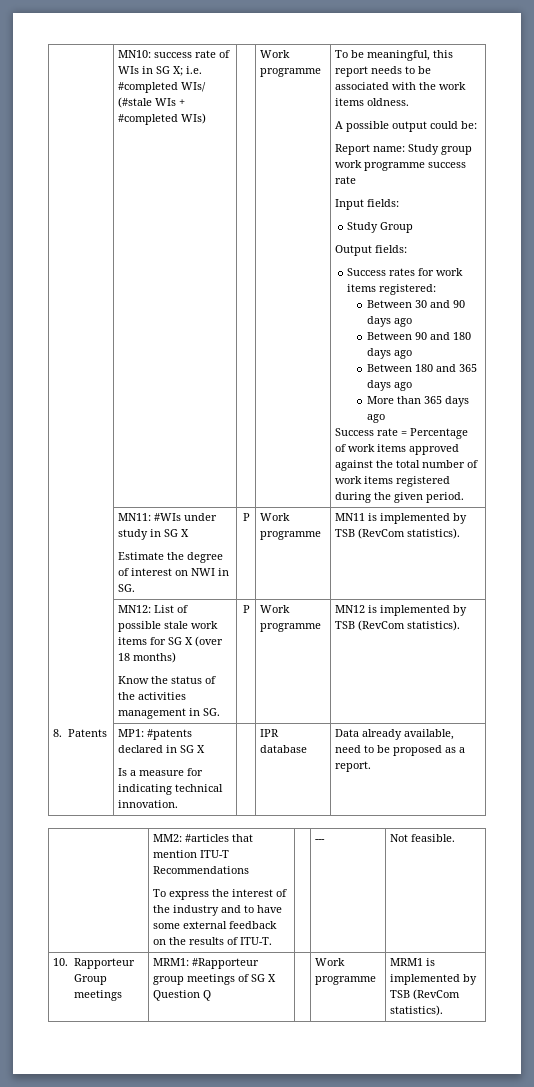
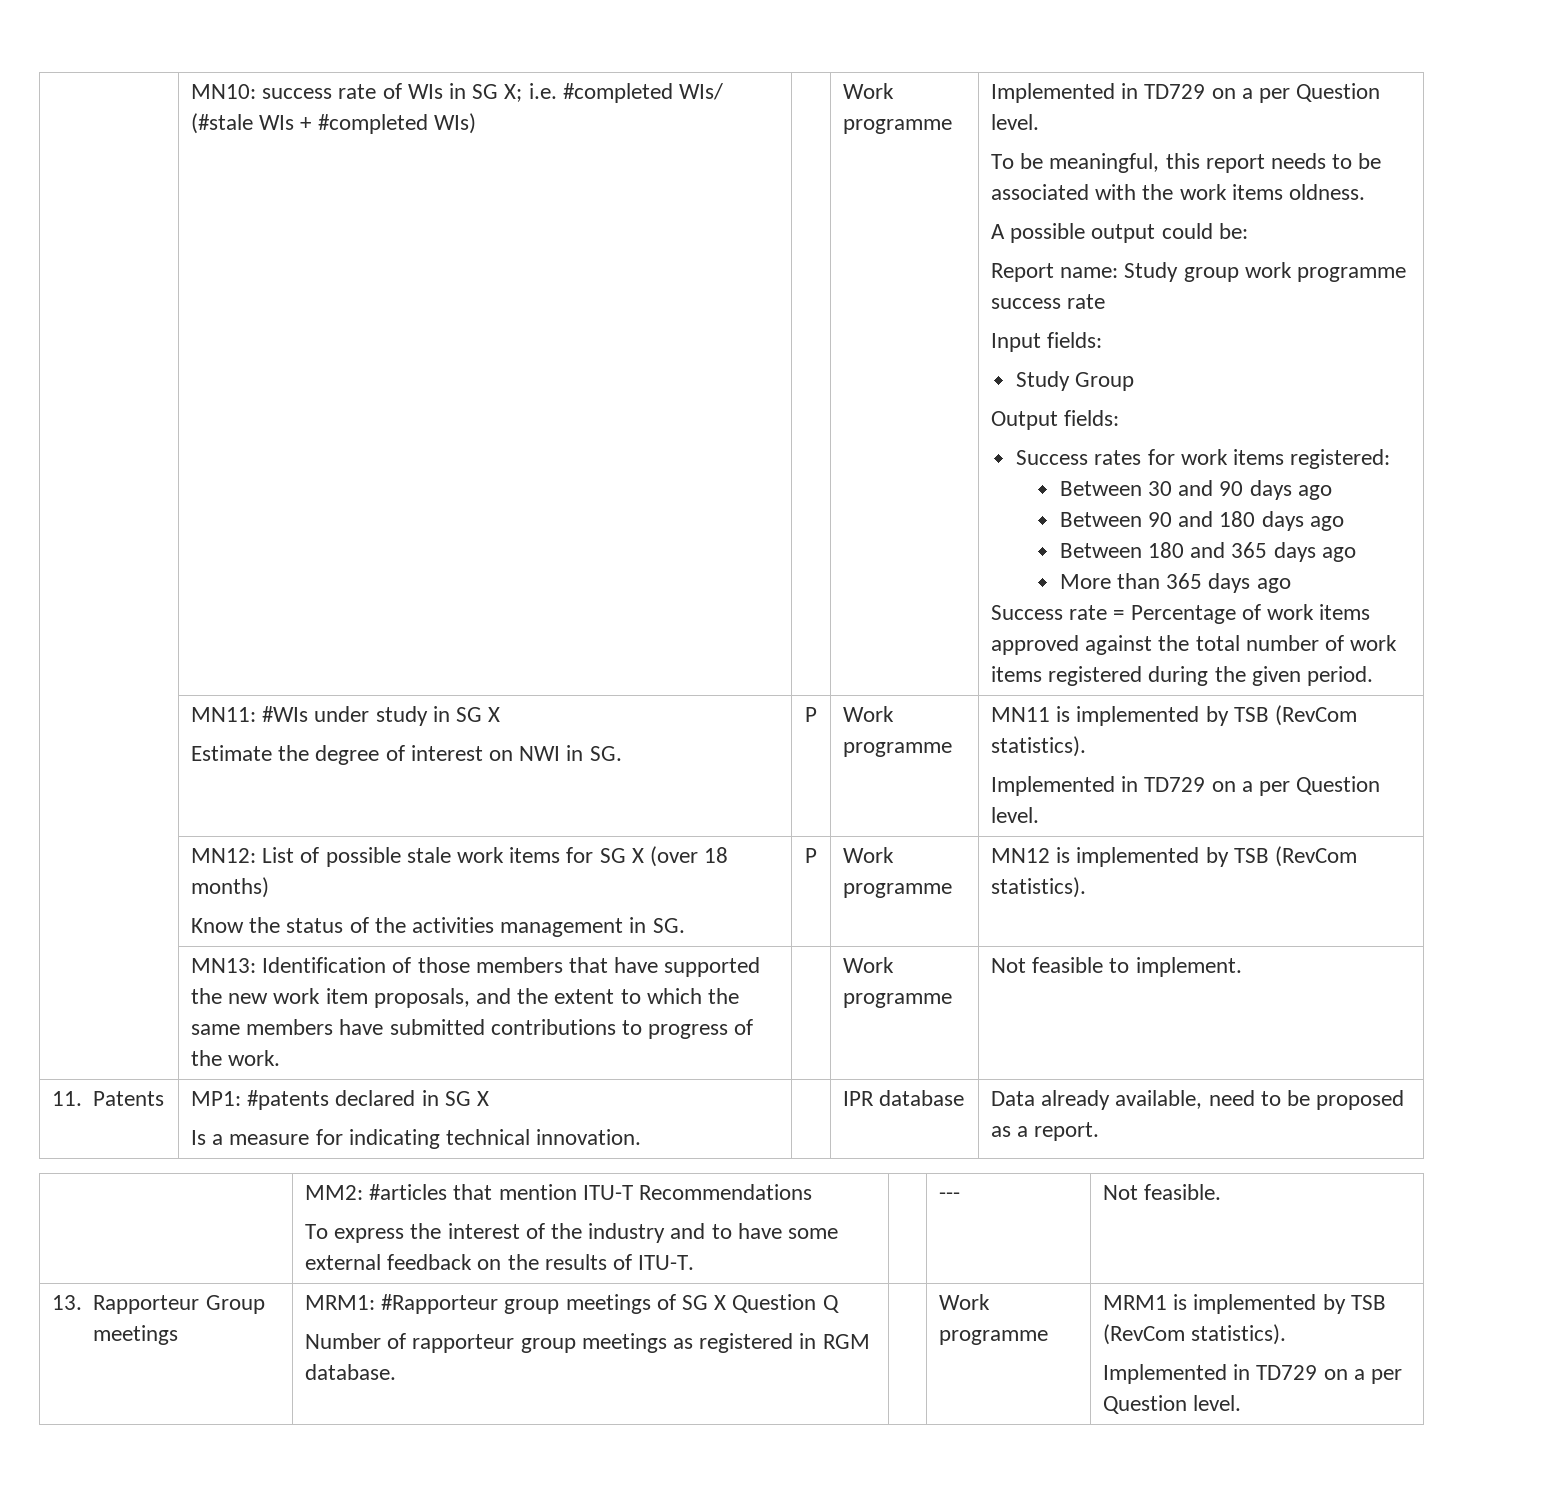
(322, 72) none -> [990,83,1381,103] [990,114,1039,130] Implemented in TD729 on a per Question level. //
(461, 533) none -> [990,776,1381,796] [990,807,1039,823] // Implemented in TD729 on a per Question level.
[53,729,63,737] 8. -> [190,957,761,977] [190,988,739,1008] [190,1019,754,1039] [190,1050,281,1066] [842,957,894,973] [842,993,952,1008] [990,957,1242,977] [51,1091,82,1106] | MN13: Identification of those members that have supported the new work item proposals, and the extent to which the same members have submitted contributions to progress of the work. | | Work programme | Not feasible to implement. // 11.
[53,958,69,966] 10. -> [51,1295,82,1310] 13.
(212, 995) none -> [304,1333,870,1353] [304,1364,396,1380] // Number of rapporteur group meetings as registered in RGM database.
(444, 1010) none -> [1102,1364,1402,1384] [1102,1395,1242,1414] // Implemented in TD729 on a per Question level.

